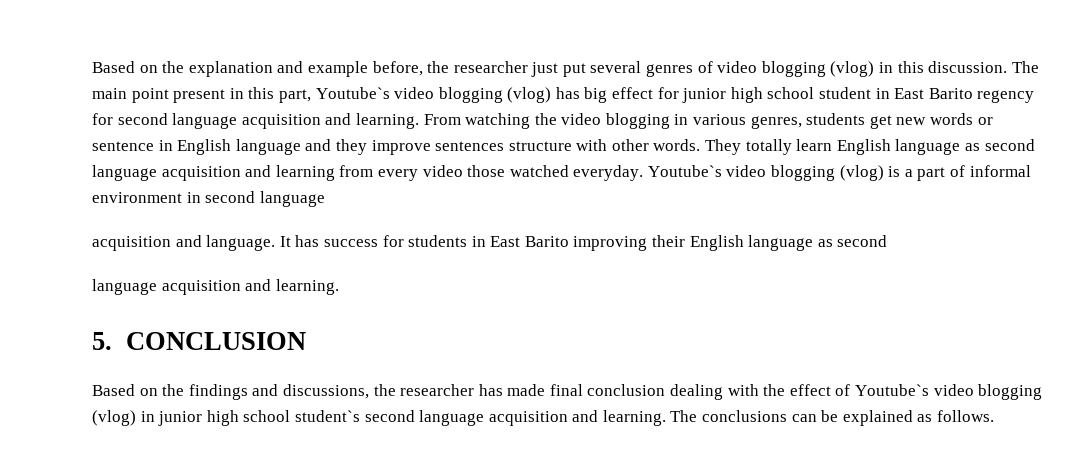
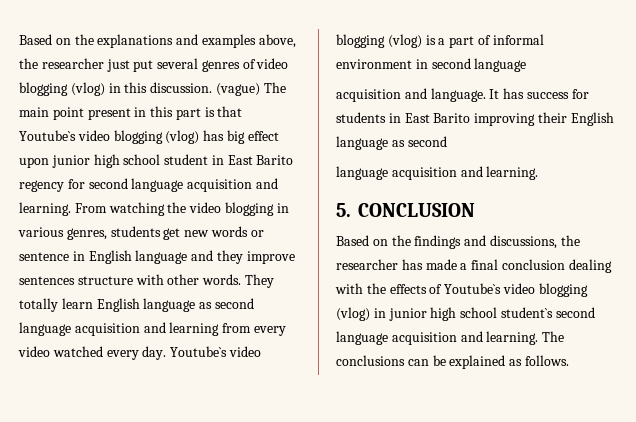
[92,61,423,77] Based on the explanation and example before, -> [19,34,296,48] Based on the explanations and examples above,
(1008, 67) none -> [215,83,260,96] (vague)
[278,89,311,103] part, -> [175,106,243,120] part is that
[657,87,679,99] for -> [19,157,49,168] upon
[467,165,644,181] those watched everyday. -> [52,346,167,360] watched every day.
(546, 390) none -> [460,263,468,270] a
[789,384,831,396] effect -> [389,284,427,294] effects

